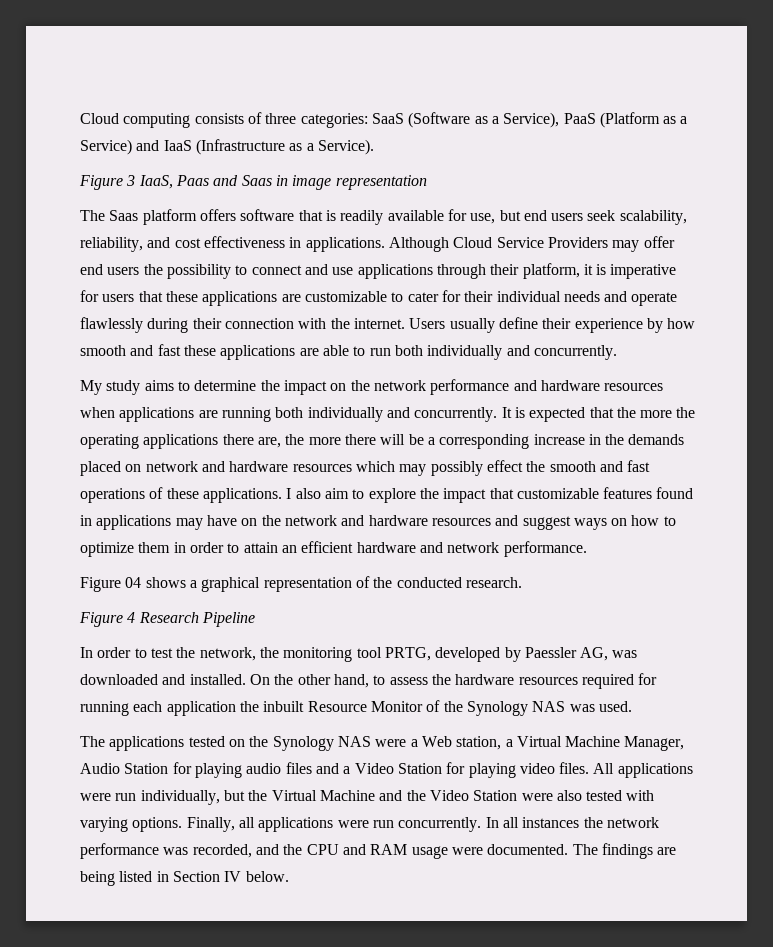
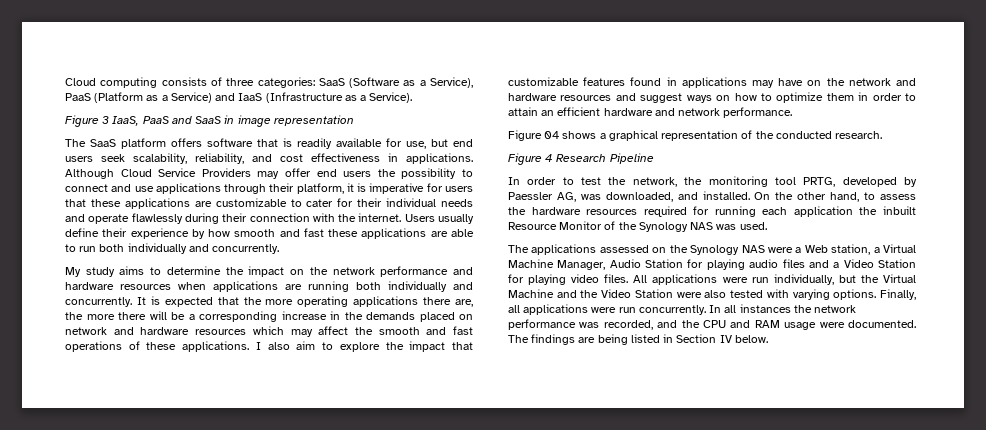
[175,175,272,186] Paas and Saas -> [142,116,222,124] PaaS and SaaS
[109,210,139,221] Saas -> [90,139,116,147] SaaS
[676,407,696,418] the -> (294, 302) none
[430,460,523,476] possibly effect -> [318,326,349,335] affect
[80,674,158,685] downloaded -> [605,192,673,202] downloaded,
[188,736,225,747] tested -> [599,245,649,253] assessed

